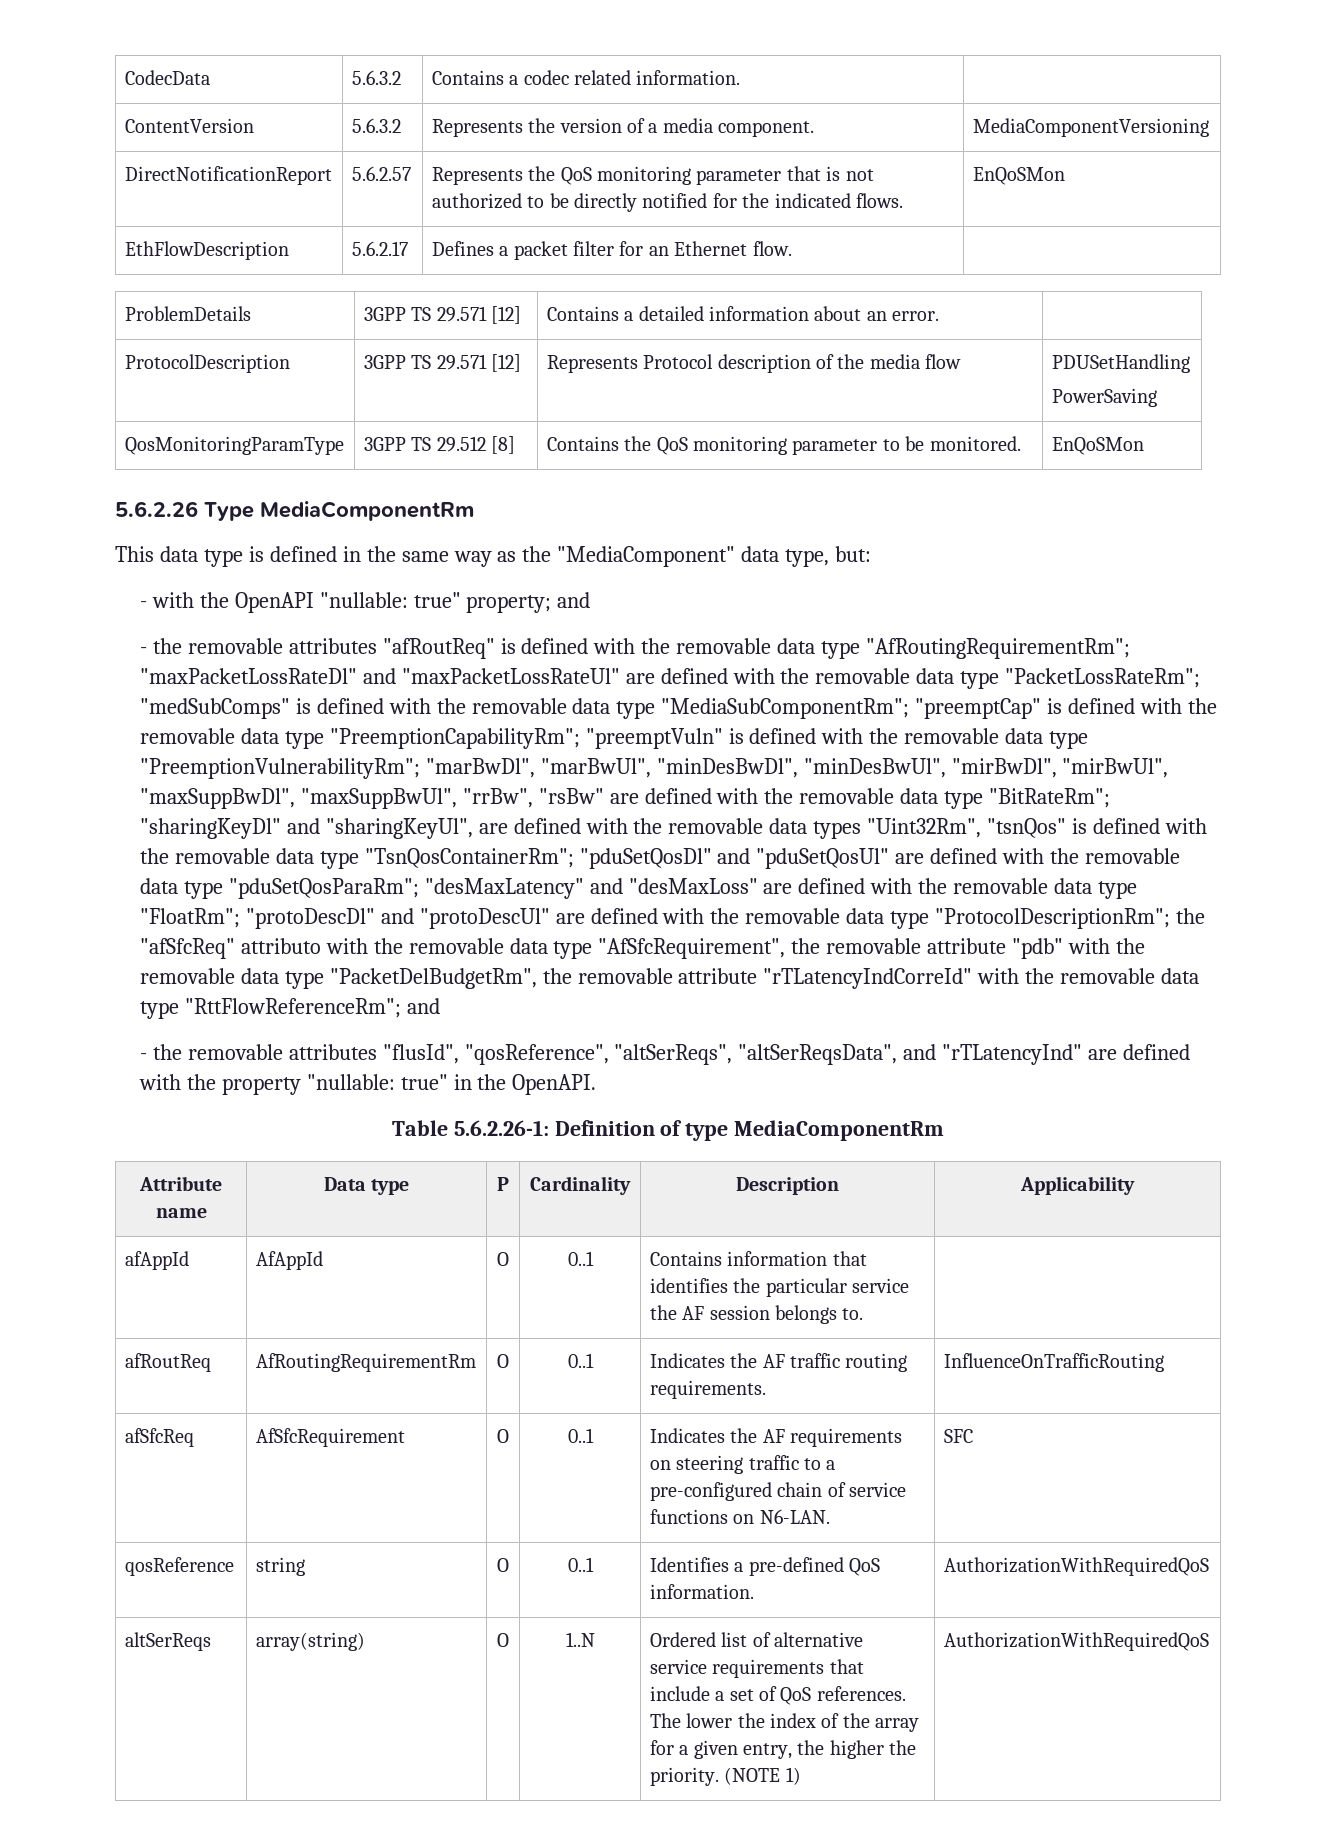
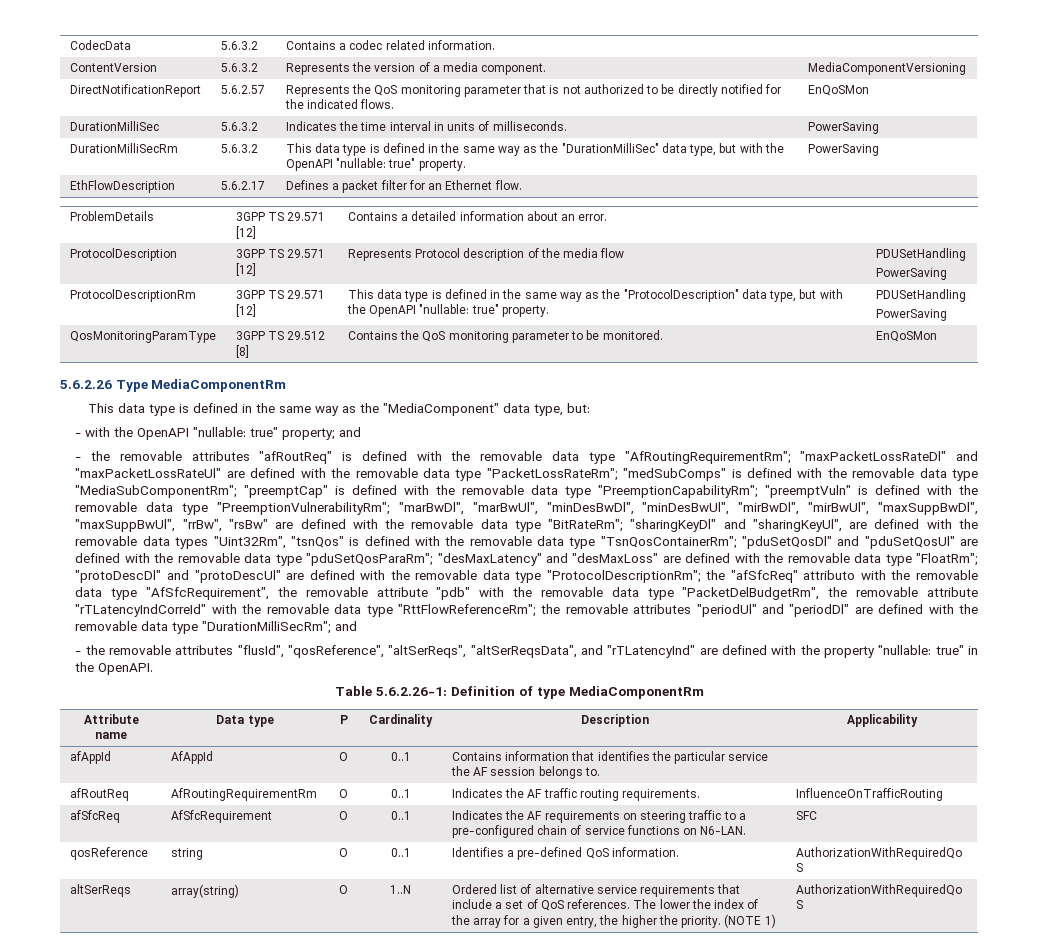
(1065, 176) none -> [69,121,159,131] [220,122,258,131] [285,121,567,131] [807,122,879,134] [69,143,178,153] [220,144,258,153] [285,143,784,156] [285,158,466,171] [807,144,879,156] // DurationMilliSec | 5.6.3.2 | Indicates the time interval in units of milliseconds. | PowerSaving // DurationMilliSecRm | 5.6.3.2 | This data type is defined in the same way as the "DurationMilliSec" data type, but with the OpenAPI "nullable: true" property. | PowerSaving
(1157, 397) none -> [69,289,196,302] [235,290,326,299] [235,304,256,317] [347,289,843,302] [346,304,549,317] [875,289,966,302] [875,309,947,321] // ProtocolDescriptionRm | 3GPP TS 29.571 [12] | This data type is defined in the same way as the "ProtocolDescription" data type, but with the OpenAPI "nullable: true" property. | PDUSetHandling // PowerSaving
(401, 1008) none -> [541,604,979,617] [75,621,332,634] the removable attributes "periodUl" and "periodDl" are defined with the removable data type "DurationMilliSecRm";

